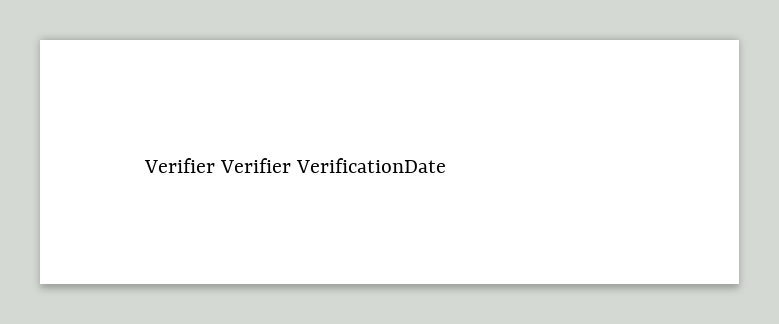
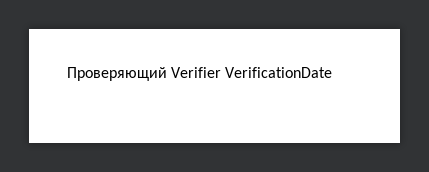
[144,158,215,173] Verifier -> [67,67,167,81] Проверяющий

